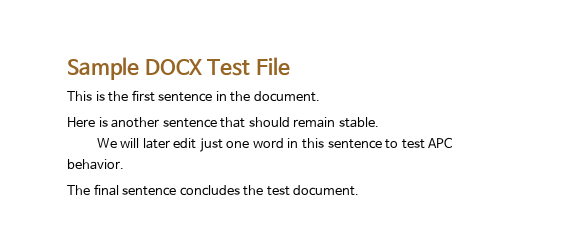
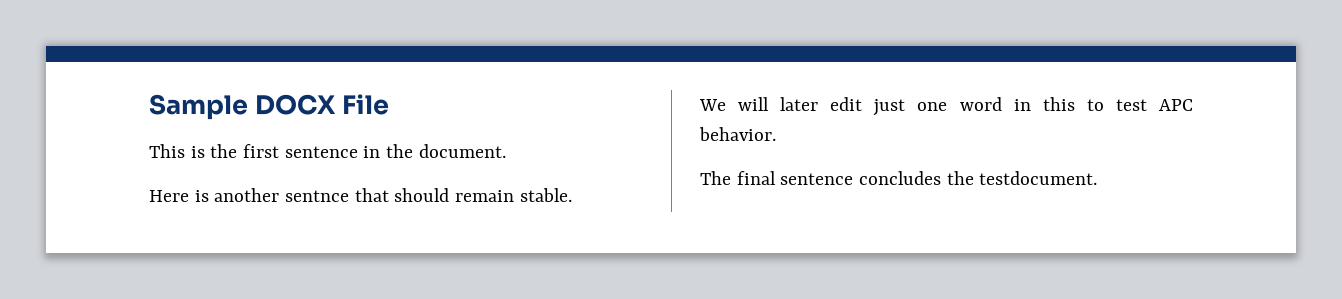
[207,59,251,76] Test -> (336, 104) none
[162,118,217,128] sentence -> [285,190,350,202] sentnce
[327,139,382,149] sentence -> (1075, 104) none
[266,185,360,196] test document. -> [979,171,1098,185] testdocument.

